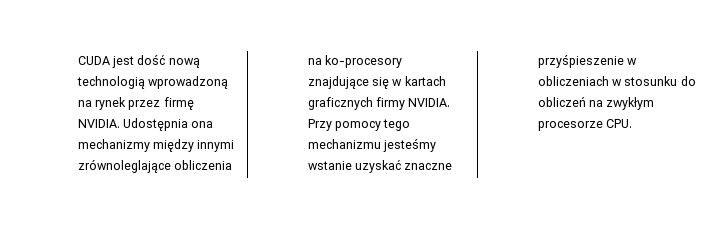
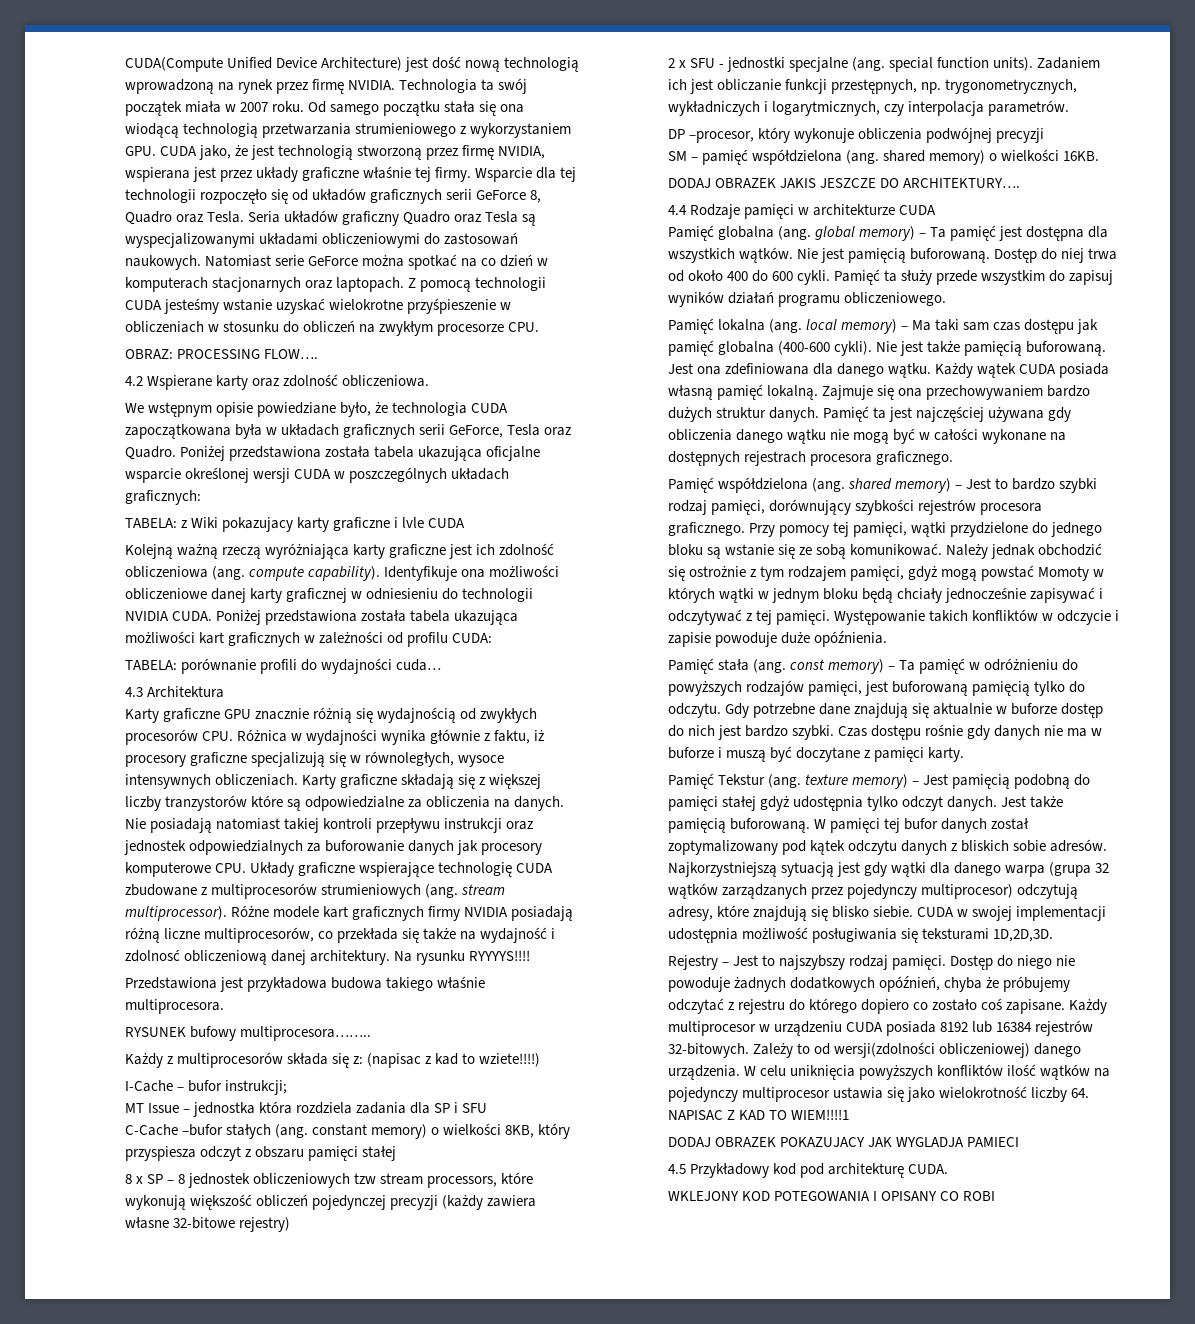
[77,56,110,65] CUDA -> [124,57,403,72] CUDA(Compute Unified Device Architecture)
[123,118,214,131] [77,139,235,152] [77,159,233,173] [307,55,403,68] [307,76,446,89] [307,97,451,110] [307,119,411,131] [307,139,381,149] Udostępnia ona mechanizmy między innymi zrównoleglające obliczenia na ko-procesory znajdujące się w kartach graficznych firmy NVIDIA. Przy pomocy tego mechanizmu -> [399,78,528,94] [124,101,525,116] [124,123,572,138] [124,145,546,160] [124,166,577,182] [124,188,542,204] [124,210,537,226] [124,232,519,248] [124,254,549,270] [124,277,547,292] [124,300,162,310] Technologia ta swój początek miała w 2007 roku. Od samego początku stała się ona wiodącą technologią przetwarzania strumieniowego z wykorzystaniem GPU. CUDA jako, że jest technologią stworzoną przez firmę NVIDIA, wspierana jest przez układy graficzne właśnie tej firmy. Wsparcie dla tej technologii rozpoczęło się od układów graficznych serii GeForce 8, Quadro oraz Tesla. Seria układów graficzny Quadro oraz Tesla są wyspecjalizowanymi układami obliczeniowymi do zastosowań naukowych. Natomiast serie GeForce można spotkać na co dzień w komputerach stacjonarnych oraz laptopach. Z pomocą technologii CUDA
[404,163,453,170] znaczne -> [329,299,404,310] wielokrotne
(633, 123) none -> [124,349,318,359] [124,374,430,390] [124,402,509,417] [124,424,572,439] [124,446,541,461] [124,467,510,483] [124,490,201,505] [124,517,466,532] [124,543,555,559] [124,565,560,581] [124,588,534,603] [124,610,519,625] [124,631,493,647] [124,658,442,674] [124,686,224,698] [124,707,538,723] [124,729,545,745] [124,751,505,767] [124,774,542,789] [124,795,565,811] [124,818,534,833] [123,840,543,855] [124,862,554,877] [124,883,506,899] [124,905,574,921] [124,927,556,943] [124,949,531,965] [124,976,486,992] [124,999,224,1014] [124,1026,371,1041] [124,1052,541,1068] [124,1080,288,1095] [124,1101,488,1117] [124,1123,571,1139] [124,1146,397,1161] [124,1172,534,1188] [124,1194,537,1210] [124,1217,290,1232] [667,57,1101,72] [667,79,1078,94] [667,100,1070,116] [667,127,1045,143] [667,149,1100,165] [667,178,1021,188] [667,204,937,219] [667,225,1109,241] [667,247,1118,263] [667,269,1114,285] [667,291,947,307] [667,318,1099,334] [667,340,1107,356] [667,363,1110,378] [667,384,1091,400] [667,406,1072,422] [667,428,1067,444] [667,451,954,466] [667,477,1098,493] [667,499,1043,515] [667,522,1103,537] [667,543,1103,559] [667,565,1105,581] [667,587,1104,603] [667,609,1120,625] [667,631,888,647] [667,658,1079,674] [667,680,1086,696] [667,703,1104,718] [667,724,1103,740] [667,746,965,762] [667,773,1091,789] [667,796,1064,811] [667,818,1030,833] [667,839,1108,855] [667,862,1110,877] [667,883,1079,899] [667,905,1107,921] [667,927,1054,943] [667,955,1076,970] [667,976,1071,992] [667,998,1108,1014] [667,1020,1094,1036] [667,1042,1082,1058] [667,1064,1111,1080] [667,1086,1090,1102] [667,1109,850,1120] [667,1137,1020,1147] [667,1163,949,1178] [667,1191,996,1201] // OBRAZ: PROCESSING FLOW…. // 4.2 Wspierane karty oraz zdolność obliczeniowa. // We wstępnym opisie powiedziane było, że technologia CUDA zapoczątkowana była w układach graficznych serii GeForce, Tesla oraz Quadro. Poniżej przedstawiona została tabela ukazująca oficjalne wsparcie określonej wersji CUDA w poszczególnych układach graficznych: // TABELA: z Wiki pokazujacy karty graficzne i lvle CUDA // Kolejną ważną rzeczą wyróżniająca karty graficzne jest ich zdolność obliczeniowa (ang. compute capability). Identyfikuje ona możliwości obliczeniowe danej karty graficznej w odniesieniu do technologii NVIDIA CUDA. Poniżej przedstawiona została tabela ukazująca możliwości kart graficznych w zależności od profilu CUDA: // TABELA: porównanie profili do wydajności cuda… // 4.3 Architektura // Karty graficzne GPU znacznie różnią się wydajnością od zwykłych procesorów CPU. Różnica w wydajności wynika głównie z faktu, iż procesory graficzne specjalizują się w równoległych, wysoce intensywnych obliczeniach. Karty graficzne składają się z większej liczby tranzystorów które są odpowiedzialne za obliczenia na danych. Nie posiadają natomiast takiej kontroli przepływu instrukcji oraz jednostek odpowiedzialnych za buforowanie danych jak procesory komputerowe CPU. Układy graficzne wspierające technologię CUDA zbudowane z multiprocesorów strumieniowych (ang. stream multiprocessor). Różne modele kart graficznych firmy NVIDIA posiadają różną liczne multiprocesorów, co przekłada się także na wydajność i zdolnosć obliczeniową danej architektury. Na rysunku RYYYYS!!!! // Przedstawiona jest przykładowa budowa takiego właśnie multiprocesora. // RYSUNEK bufowy multiprocesora…….. // Każdy z multiprocesorów składa się z: (napisac z kad to wziete!!!!) // I-Cache – bufor instrukcji; // MT Issue – jednostka która rozdziela zadania dla SP i SFU // C-Cache –bufor stałych (ang. constant memory) o wielkości 8KB, który przyspiesza odczyt z obszaru pamięci stałej // 8 x SP – 8 jednostek obliczeniowych tzw stream processors, które wykonują większość obliczeń pojedynczej precyzji (każdy zawiera własne 32-bitowe rejestry) // 2 x SFU - jednostki specjalne (ang. special function units). Zadaniem ich jest obliczanie funkcji przestępnych, np. trygonometrycznych, wykładniczych i logarytmicznych, czy interpolacja parametrów. // DP –procesor, który wykonuje obliczenia podwójnej precyzji // SM – pamięć współdzielona (ang. shared memory) o wielkości 16KB. // DODAJ OBRAZEK JAKIS JESZCZE DO ARCHITEKTURY…. // 4.4 Rodzaje pamięci w architekturze CUDA // Pamięć globalna (ang. global memory) – Ta pamięć jest dostępna dla wszystkich wątków. Nie jest pamięcią buforowaną. Dostęp do niej trwa od około 400 do 600 cykli. Pamięć ta służy przede wszystkim do zapisuj wyników działań programu obliczeniowego. // Pamięć lokalna (ang. local memory) – Ma taki sam czas dostępu jak pamięć globalna (400-600 cykli). Nie jest także pamięcią buforowaną. Jest ona zdefiniowana dla danego wątku. Każdy wątek CUDA posiada własną pamięć lokalną. Zajmuje się ona przechowywaniem bardzo dużych struktur danych. Pamięć ta jest najczęściej używana gdy obliczenia danego wątku nie mogą być w całości wykonane na dostępnych rejestrach procesora graficznego. // Pamięć współdzielona (ang. shared memory) – Jest to bardzo szybki rodzaj pamięci, dorównujący szybkości rejestrów procesora graficznego. Przy pomocy tej pamięci, wątki przydzielone do jednego bloku są wstanie się ze sobą komunikować. Należy jednak obchodzić się ostrożnie z tym rodzajem pamięci, gdyż mogą powstać Momoty w których wątki w jednym bloku będą chciały jednocześnie zapisywać i odczytywać z tej pamięci. Występowanie takich konfliktów w odczycie i zapisie powoduje duże opóźnienia. // Pamięć stała (ang. const memory) – Ta pamięć w odróżnieniu do powyższych rodzajów pamięci, jest buforowaną pamięcią tylko do odczytu. Gdy potrzebne dane znajdują się aktualnie w buforze dostęp do nich jest bardzo szybki. Czas dostępu rośnie gdy danych nie ma w buforze i muszą być doczytane z pamięci karty. // Pamięć Tekstur (ang. texture memory) – Jest pamięcią podobną do pamięci stałej gdyż udostępnia tylko odczyt danych. Jest także pamięcią buforowaną. W pamięci tej bufor danych został zoptymalizowany pod kątek odczytu danych z bliskich sobie adresów. Najkorzystniejszą sytuacją jest gdy wątki dla danego warpa (grupa 32 wątków zarządzanych przez pojedynczy multiprocesor) odczytują adresy, które znajdują się blisko siebie. CUDA w swojej implementacji udostępnia możliwość posługiwania się teksturami 1D,2D,3D. // Rejestry – Jest to najszybszy rodzaj pamięci. Dostęp do niego nie powoduje żadnych dodatkowych opóźnień, chyba że próbujemy odczytać z rejestru do którego dopiero co zostało coś zapisane. Każdy multiprocesor w urządzeniu CUDA posiada 8192 lub 16384 rejestrów 32-bitowych. Zależy to od wersji(zdolności obliczeniowej) danego urządzenia. W celu uniknięcia powyższych konfliktów ilość wątków na pojedynczy multiprocesor ustawia się jako wielokrotność liczby 64. NAPISAC Z KAD TO WIEM!!!!1 // DODAJ OBRAZEK POKAZUJACY JAK WYGLADJA PAMIECI // 4.5 Przykładowy kod pod architekturę CUDA. // WKLEJONY KOD POTEGOWANIA I OPISANY CO ROBI

